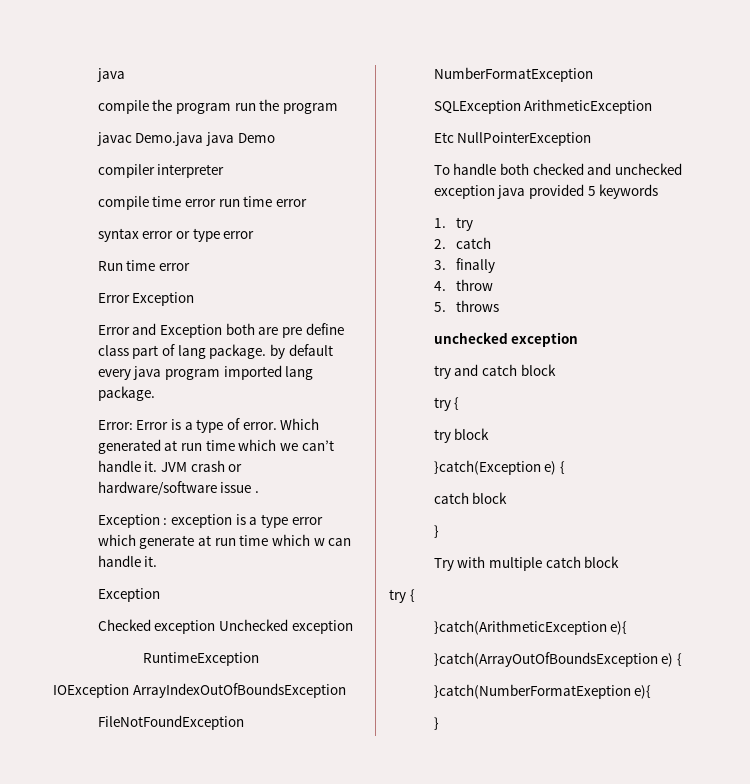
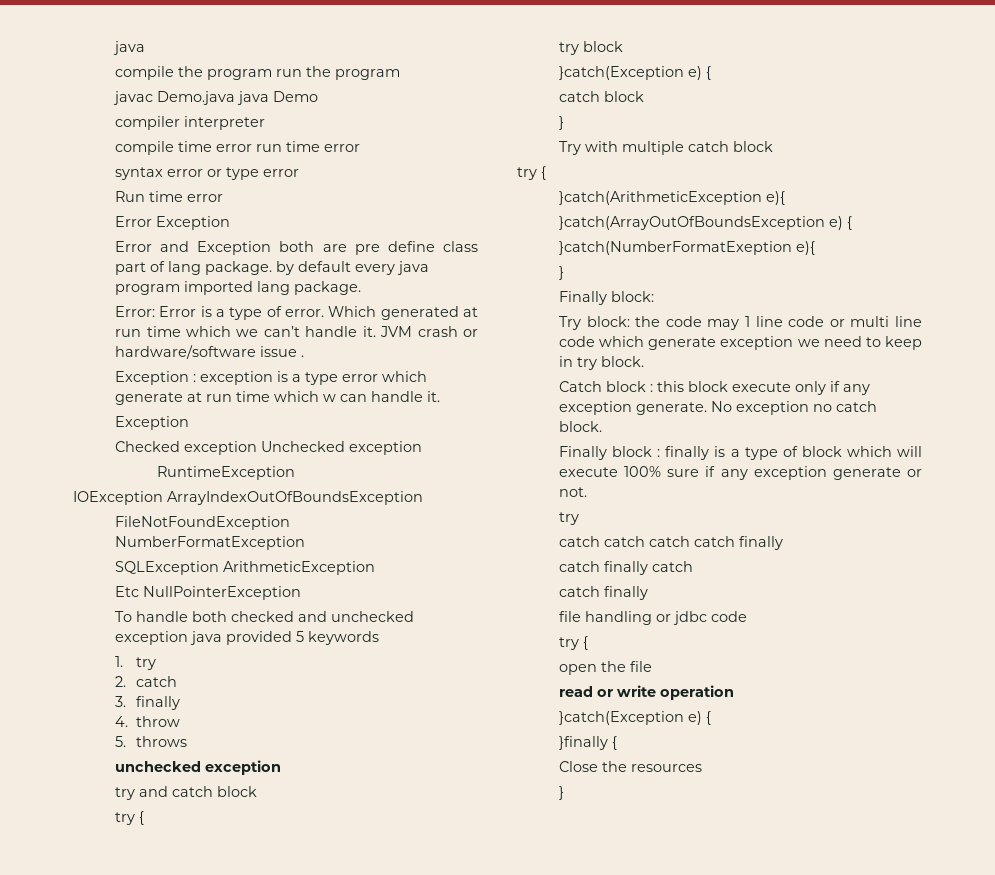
(439, 723) none -> [559,291,655,305] [559,316,922,330] [559,336,923,350] [559,356,645,370] [559,381,871,395] [559,401,878,415] [559,421,603,432] [559,446,922,460] [559,466,922,480] [559,487,588,497] [559,512,580,525] [559,536,784,550] [559,561,694,575] [559,586,649,600] [559,611,748,625] [559,636,589,650] [559,661,653,675] [559,685,735,700] [559,711,712,725] [559,736,618,750] [559,761,703,772] [559,786,565,800] // Finally block: // Try block: the code may 1 line code or multi line code which generate exception we need to keep in try block. // Catch block : this block execute only if any exception generate. No exception no catch block. // Finally block : finally is a type of block which will execute 100% sure if any exception generate or not. // try // catch catch catch catch finally // catch finally catch // catch finally // file handling or jdbc code // try { // open the file // read or write operation // }catch(Exception e) { // }finally { // Close the resources // }

